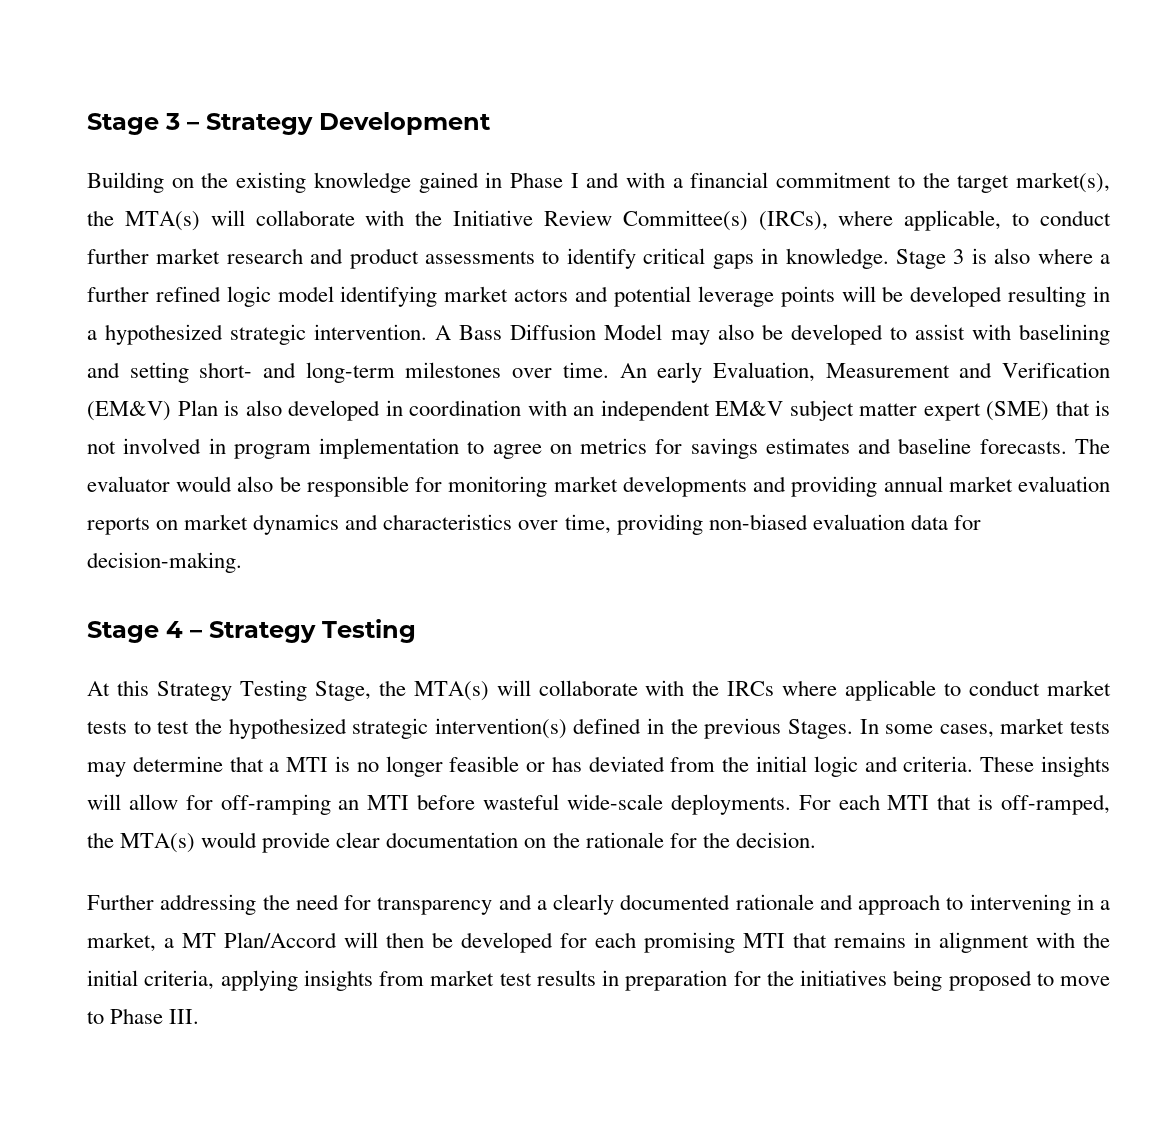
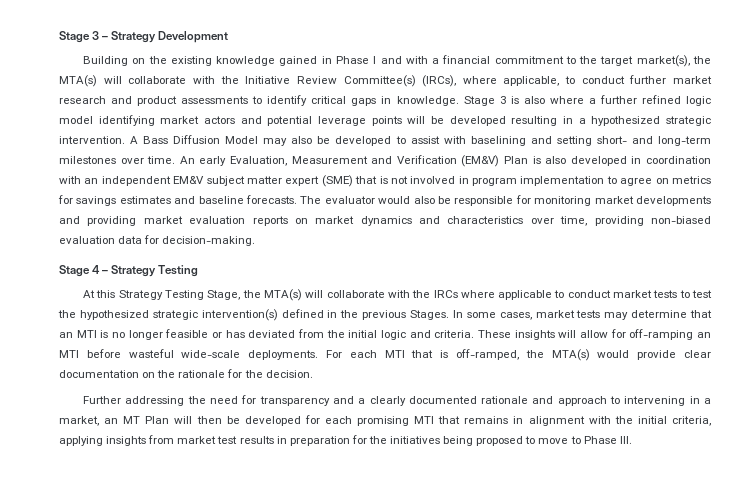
[883,476,943,492] annual -> (137, 221) none
[269,762,280,772] a -> [59,332,73,338] an
[164,932,337,948] a MT Plan/Accord -> [104,416,170,424] an MT Plan

